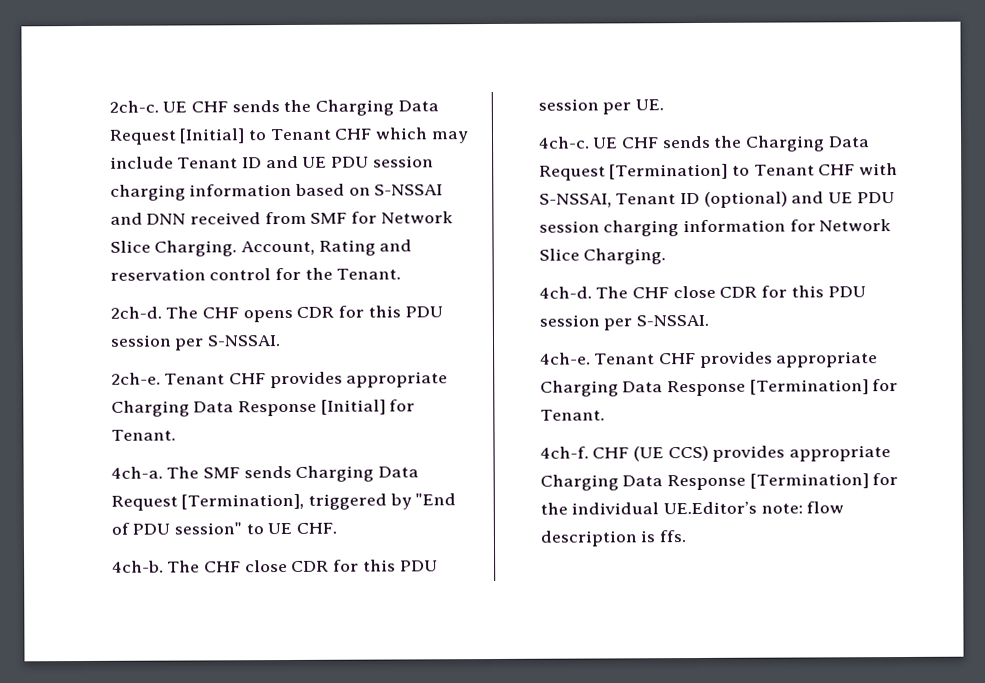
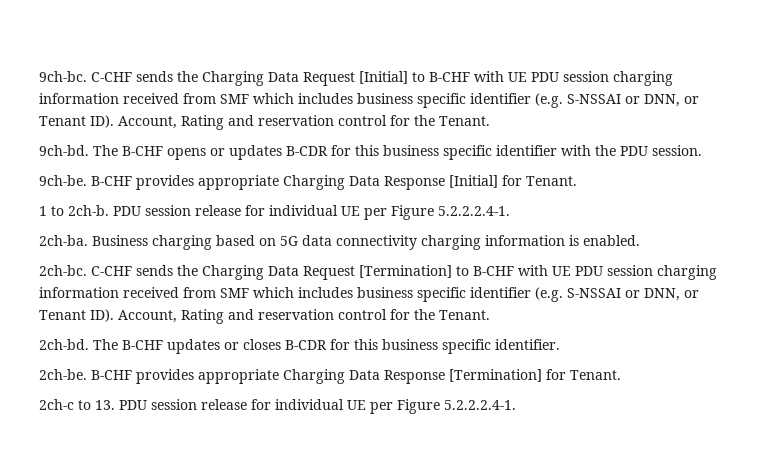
[108,100,228,113] 2ch-c. UE CHF -> [39,71,133,82] 9ch-bc. C-CHF
[269,127,469,144] [109,155,434,169] [109,183,444,201] [109,211,453,225] [109,239,413,257] [109,267,402,281] [109,305,443,323] [109,334,281,351] [110,372,266,385] Tenant CHF which may include Tenant ID and UE PDU session charging information based on S-NSSAI and DNN received from SMF for Network Slice Charging. Account, Rating and reservation control for the Tenant. // 2ch-d. The CHF opens CDR for this PDU session per S-NSSAI. // 2ch-e. Tenant CHF -> [429,71,674,86] [39,93,700,108] [39,115,491,130] [39,145,703,160] [39,175,133,186] B-CHF with UE PDU session charging information received from SMF which includes business specific identifier (e.g. S-NSSAI or DNN, or Tenant ID). Account, Rating and reservation control for the Tenant. // 9ch-bd. The B-CHF opens or updates B-CDR for this business specific identifier with the PDU session. // 9ch-be. B-CHF
[110,465,420,482] [110,493,457,511] [110,522,338,535] [111,559,438,573] [537,98,664,115] [538,136,659,149] 4ch-a. The SMF sends Charging Data Request [Termination], triggered by "End of PDU session" to UE CHF. // 4ch-b. The CHF close CDR for this PDU session per UE. // 4ch-c. UE CHF -> [39,205,511,220] [39,235,641,250] [39,265,133,276] 1 to 2ch-b. PDU session release for individual UE per Figure 5.2.2.2.4-1. // 2ch-ba. Business charging based on 5G data connectivity charging information is enabled. // 2ch-bc. C-CHF
[753,163,899,176] [538,191,895,208] [538,219,892,237] [538,248,667,265] [538,285,866,299] [538,314,709,331] [539,352,696,365] Tenant CHF with S-NSSAI, Tenant ID (optional) and UE PDU session charging information for Network Slice Charging. // 4ch-d. The CHF close CDR for this PDU session per S-NSSAI. // 4ch-e. Tenant CHF -> [473,265,718,280] [39,287,700,302] [39,309,491,324] [39,339,561,354] [39,369,133,380] B-CHF with UE PDU session charging information received from SMF which includes business specific identifier (e.g. S-NSSAI or DNN, or Tenant ID). Account, Rating and reservation control for the Tenant. // 2ch-bd. The B-CHF updates or closes B-CDR for this business specific identifier. // 2ch-be. B-CHF
[539,445,892,462] [539,473,899,491] [539,501,845,515] [539,530,686,547] 4ch-f. CHF (UE CCS) provides appropriate Charging Data Response [Termination] for the individual UE.Editor’s note: flow description is ffs. -> [39,399,517,414] 2ch-c to 13. PDU session release for individual UE per Figure 5.2.2.2.4-1.

